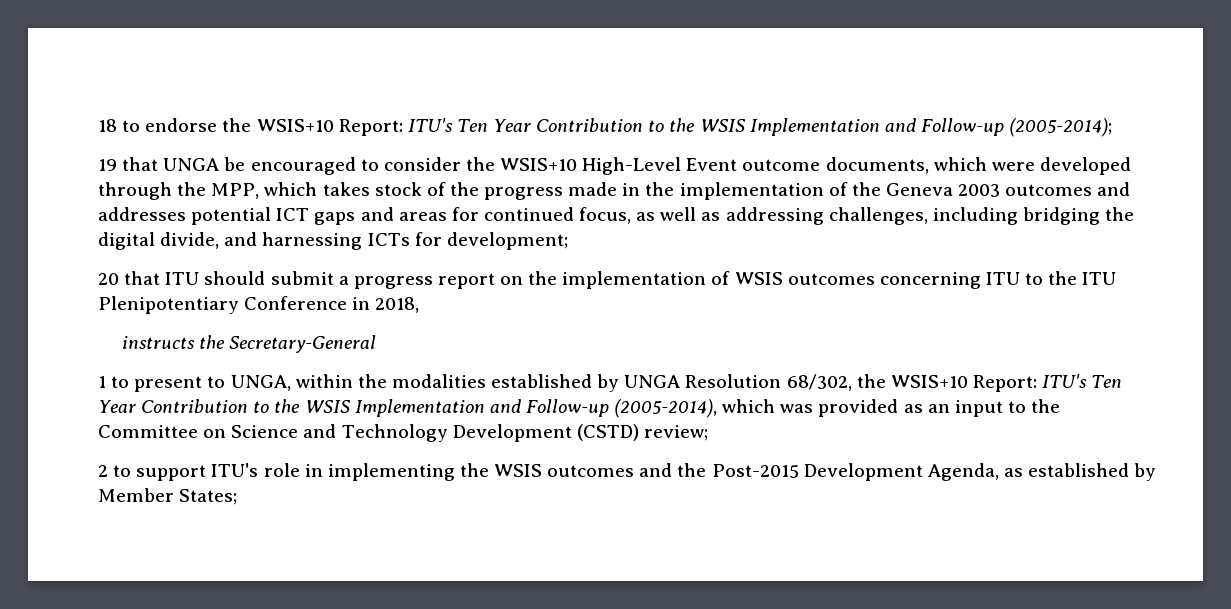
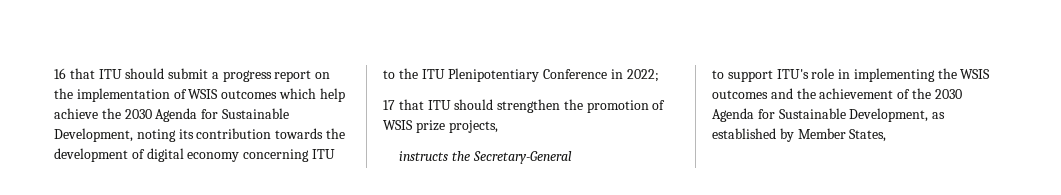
[98,118,1113,137] [98,157,1131,175] [98,182,1131,200] [98,207,1135,225] [98,232,568,250] [98,273,119,285] 18 to endorse the WSIS+10 Report: ITU's Ten Year Contribution to the WSIS Implementation and Follow-up (2005-2014); // 19 that UNGA be encouraged to consider the WSIS+10 High-Level Event outcome documents, which were developed through the MPP, which takes stock of the progress made in the implementation of the Geneva 2003 outcomes and addresses potential ICT gaps and areas for continued focus, as well as addressing challenges, including bridging the digital divide, and harnessing ICTs for development; // 20 -> [54,68,66,79] 16
(875, 279) none -> [278,88,345,102] [54,108,289,122] [54,128,345,142] [54,148,240,162] which help achieve the 2030 Agenda for Sustainable Development, noting its contribution towards the development of digital economy
[375,297,420,313] [121,335,377,353] [98,374,1123,392] [98,399,1061,418] [98,424,708,442] [98,465,108,477] 2018, // instructs the Secretary-General // 1 to present to UNGA, within the modalities established by UNGA Resolution 68/302, the WSIS+10 Report: ITU's Ten Year Contribution to the WSIS Implementation and Follow-up (2005-2014), which was provided as an input to the Committee on Science and Technology Development (CSTD) review; // 2 -> [626,69,659,82] [383,99,666,113] [383,120,498,133] [399,151,572,164] 2022; // 17 that ITU should strengthen the promotion of WSIS prize projects, // instructs the Secretary-General //
[711,463,999,481] Post-2015 Development Agenda, -> [819,88,962,99] [712,108,929,122] achievement of the 2030 Agenda for Sustainable Development,
[179,489,238,505] States; -> [849,129,887,142] States,

